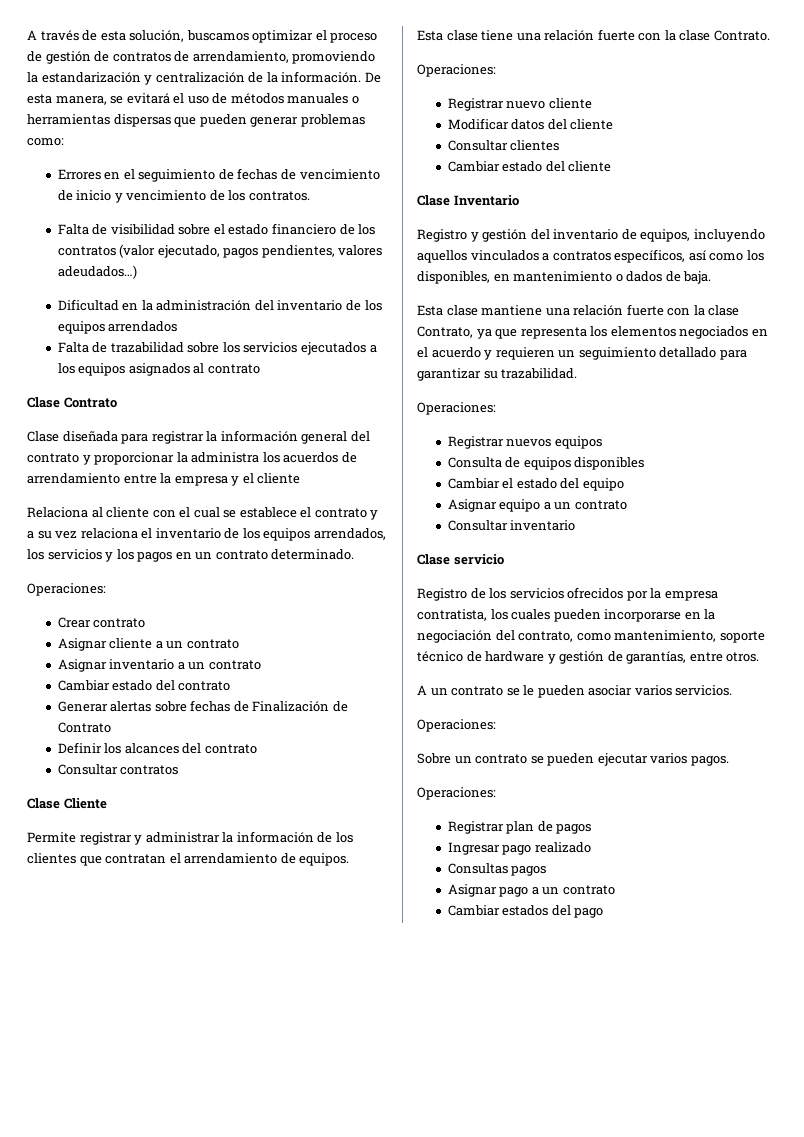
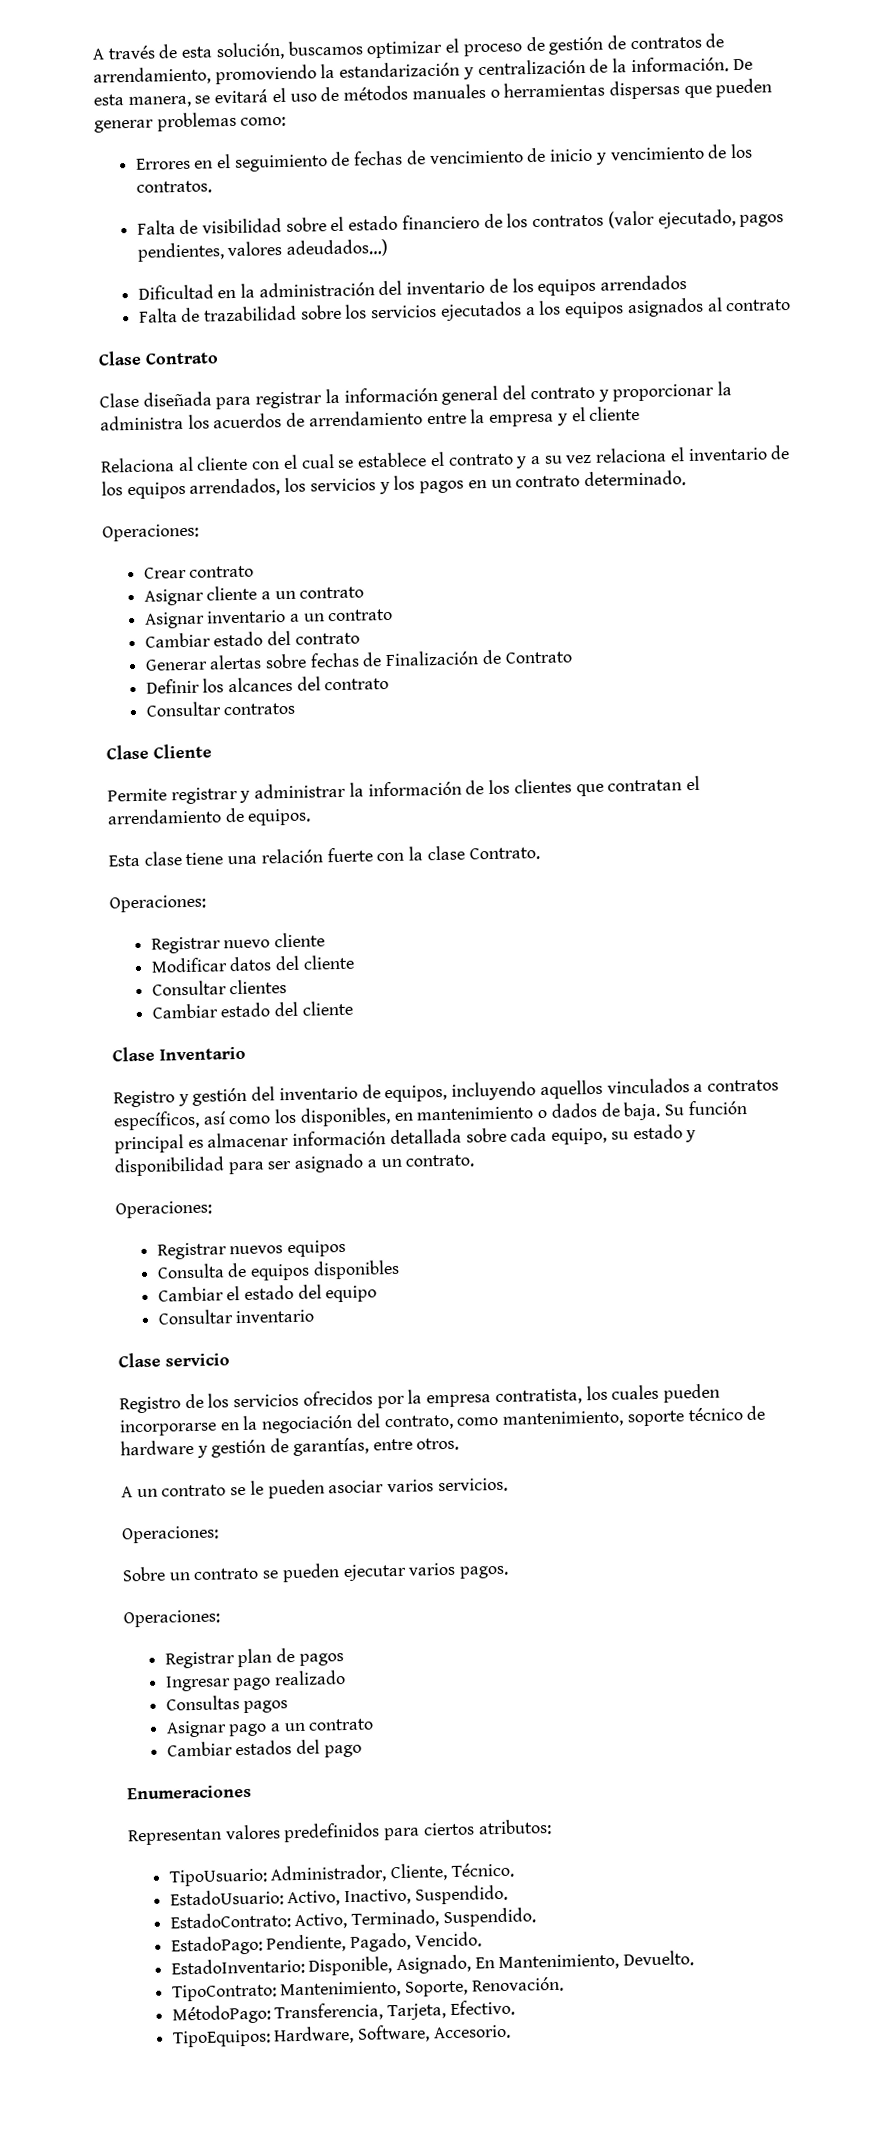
[417,304,740,316] [417,326,768,339] [417,347,747,360] [417,368,578,381] // Esta clase mantiene una relación fuerte con la clase Contrato, ya que representa los elementos negociados en el acuerdo y requieren un seguimiento detallado para garantizar su trazabilidad. -> [663,1099,747,1116] [114,1124,697,1154] [114,1153,475,1177] Su función principal es almacenar información detallada sobre cada equipo, su estado y disponibilidad para ser asignado a un contrato.
[447,499,627,512] // Asignar equipo a un contrato -> (378, 1294) none
(604, 913) none -> [127,1784,252,1800] [127,1818,552,1846] [168,1862,514,1887] [169,1884,508,1907] [169,1907,536,1930] [170,1931,482,1956] [170,1950,695,1976] [171,1976,564,2002] [171,1999,515,2025] [171,2024,511,2048] // Enumeraciones // Representan valores predefinidos para ciertos atributos: // TipoUsuario: Administrador, Cliente, Técnico. // EstadoUsuario: Activo, Inactivo, Suspendido. // EstadoContrato: Activo, Terminado, Suspendido. // EstadoPago: Pendiente, Pagado, Vencido. // EstadoInventario: Disponible, Asignado, En Mantenimiento, Devuelto. // TipoContrato: Mantenimiento, Soporte, Renovación. // MétodoPago: Transferencia, Tarjeta, Efectivo. // TipoEquipos: Hardware, Software, Accesorio.

